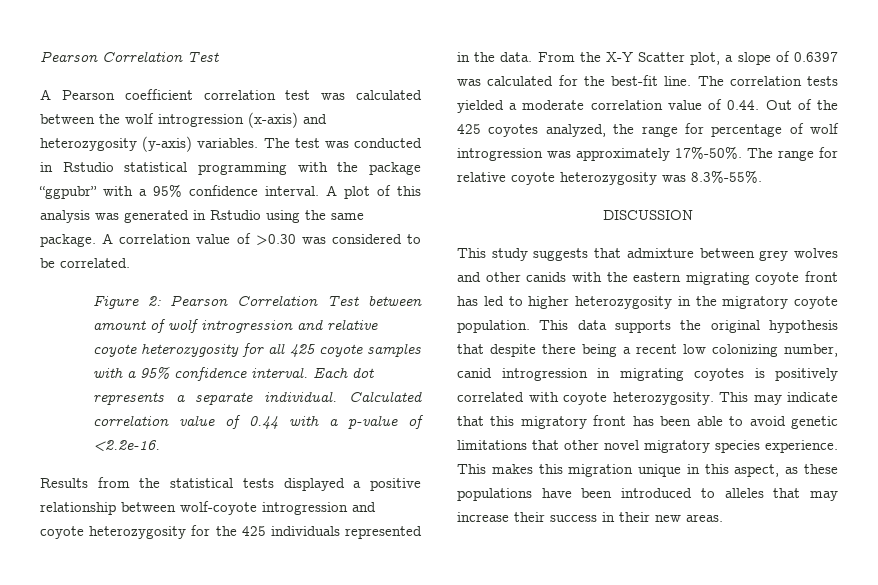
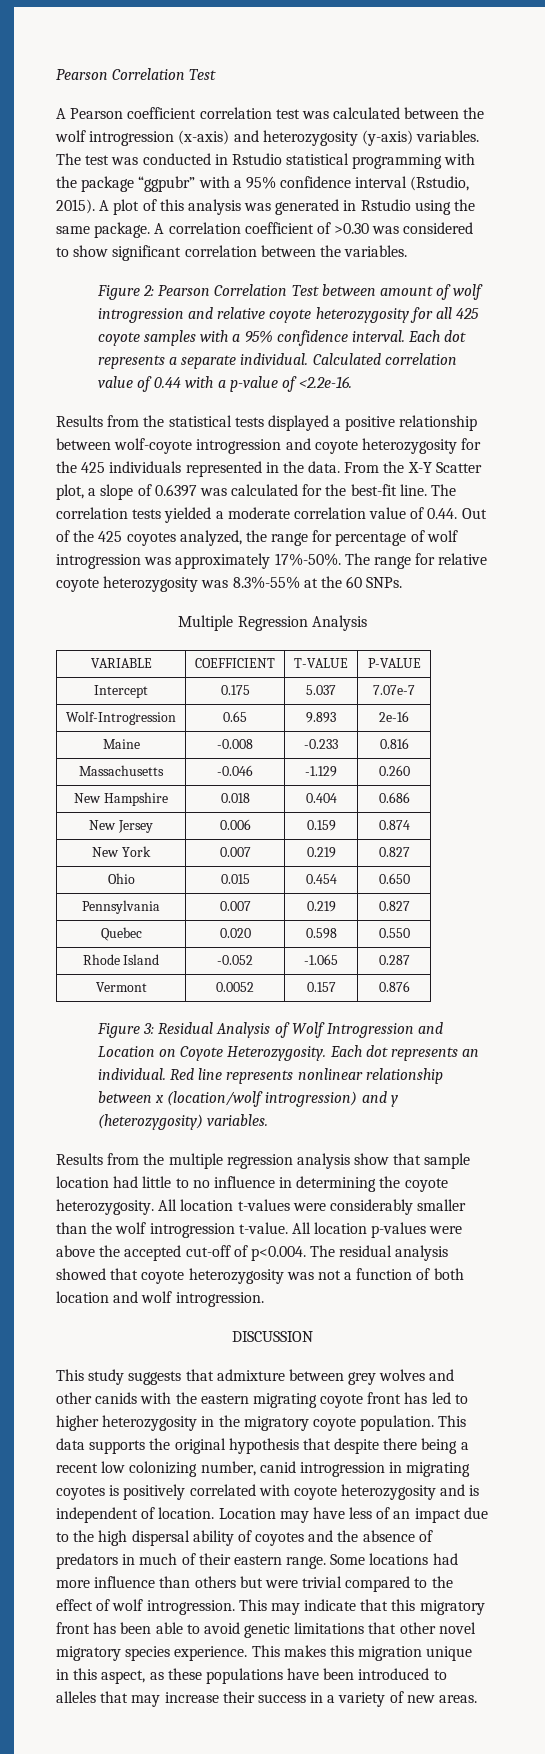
[265,186,319,196] interval. -> [355,176,470,191] [56,199,95,214] interval (Rstudio, 2015).
[196,234,231,244] value -> [244,222,314,234] coefficient
[40,258,130,268] be correlated. -> [73,245,408,261] show significant correlation between the variables.
[691,170,762,183] 8.3%-55%. -> [232,576,403,589] [178,615,367,631] [90,658,152,668] [195,658,275,668] [294,658,348,668] [367,658,421,668] [94,685,148,698] [220,685,250,695] [306,685,336,695] [373,685,415,695] [66,711,176,725] [223,711,247,722] [306,712,336,723] [379,711,409,722] [102,739,140,749] [217,739,253,749] [304,739,338,749] [379,738,409,749] [79,765,164,776] [217,765,253,776] [305,766,337,777] [378,765,410,776] [74,792,168,806] [220,793,250,803] [305,793,337,803] [378,792,410,803] [89,820,153,833] [219,819,251,830] [306,820,336,831] [378,820,410,830] [92,846,151,857] [219,847,251,857] [306,847,336,858] [378,847,410,857] [107,873,135,884] [220,874,250,884] [305,874,337,884] [378,873,410,884] [82,900,160,914] [219,901,251,911] [306,901,336,912] [378,901,410,911] [100,927,142,941] [219,928,251,938] [305,928,337,939] [378,928,410,938] [82,954,160,965] [217,955,253,965] [304,954,338,965] [378,955,410,965] [95,982,147,992] [216,982,254,992] [306,982,336,992] [378,981,410,992] [96,1022,444,1038] [97,1045,480,1061] [97,1068,443,1084] [97,1091,398,1107] [97,1114,269,1130] [56,1153,471,1169] [56,1176,448,1192] [56,1199,467,1215] [56,1222,463,1238] [56,1245,449,1261] [56,1268,464,1284] [56,1291,264,1307] 8.3%-55% at the 60 SNPs. // Multiple Regression Analysis // VARIABLE | COEFFICIENT | T-VALUE | P-VALUE // Intercept | 0.175 | 5.037 | 7.07e-7 // Wolf-Introgression | 0.65 | 9.893 | 2e-16 // Maine | -0.008 | -0.233 | 0.816 // Massachusetts | -0.046 | -1.129 | 0.260 // New Hampshire | 0.018 | 0.404 | 0.686 // New Jersey | 0.006 | 0.159 | 0.874 // New York | 0.007 | 0.219 | 0.827 // Ohio | 0.015 | 0.454 | 0.650 // Pennsylvania | 0.007 | 0.219 | 0.827 // Quebec | 0.020 | 0.598 | 0.550 // Rhode Island | -0.052 | -1.065 | 0.287 // Vermont | 0.0052 | 0.157 | 0.876 // Figure 3: Residual Analysis of Wolf Introgression and Location on Coyote Heterozygosity. Each dot represents an individual. Red line represents nonlinear relationship between x (location/wolf introgression) and y (heterozygosity) variables. // Results from the multiple regression analysis show that sample location had little to no influence in determining the coyote heterozygosity. All location t-values were considerably smaller than the wolf introgression t-value. All location p-values were above the accepted cut-off of p<0.004. The residual analysis showed that coyote heterozygosity was not a function of both location and wolf introgression.
[612,392,714,405] heterozygosity. -> [341,1484,480,1500] [56,1507,488,1523] [56,1530,433,1546] [56,1553,458,1569] [56,1576,453,1592] [56,1599,235,1615] heterozygosity and is independent of location. Location may have less of an impact due to the high dispersal ability of coyotes and the absence of predators in much of their eastern range. Some locations had more influence than others but were trivial compared to the effect of wolf introgression.
[619,512,650,522] their -> [327,1691,404,1707] a variety of

